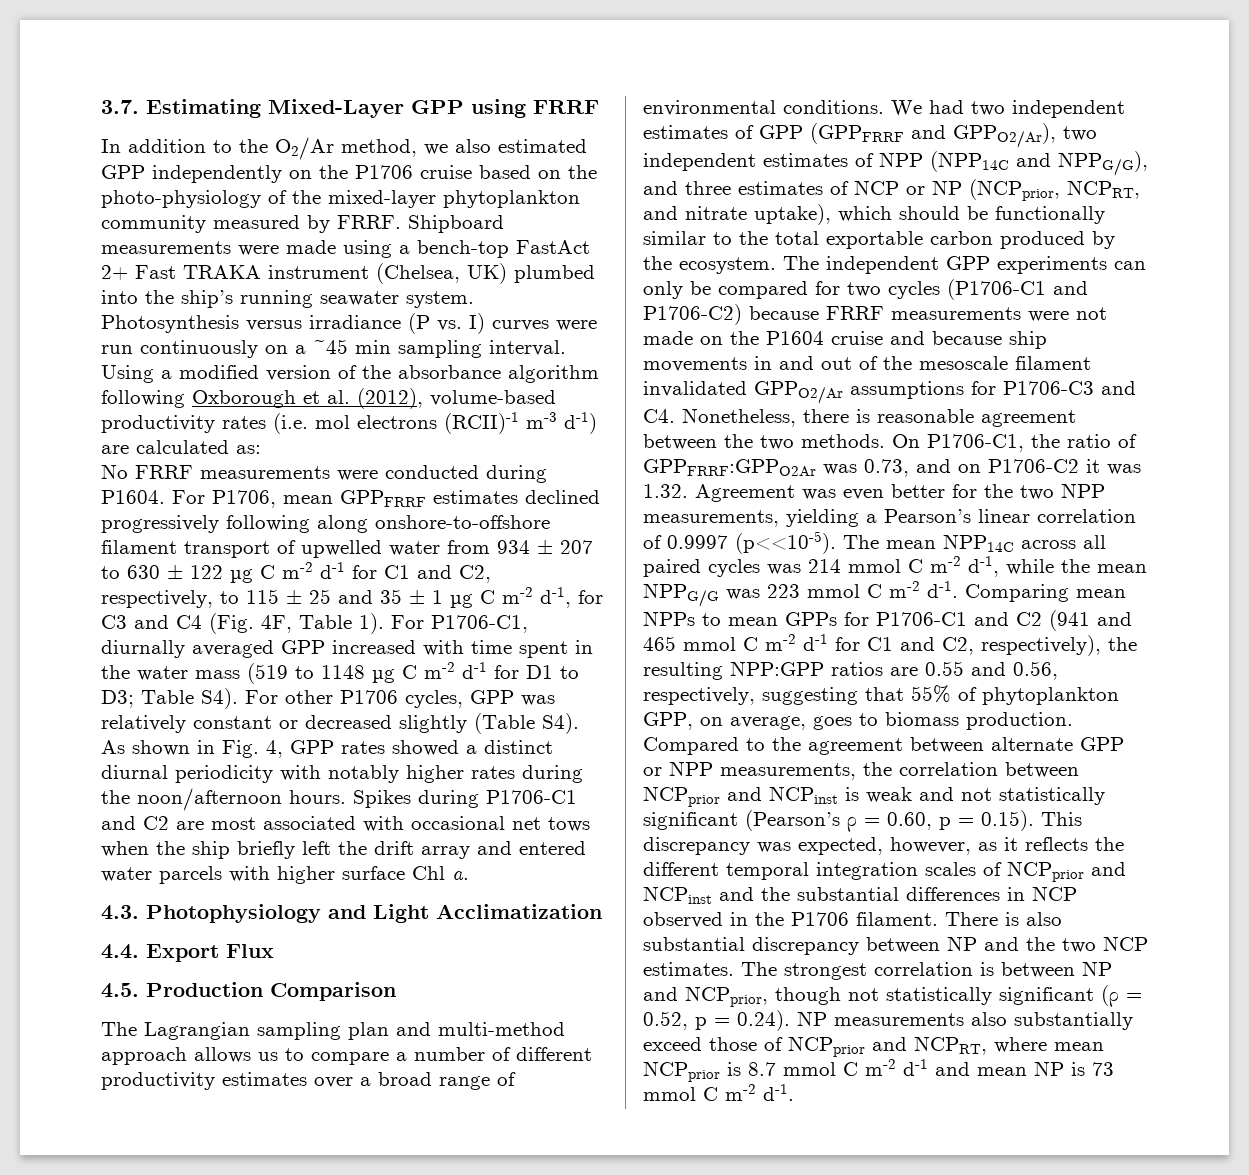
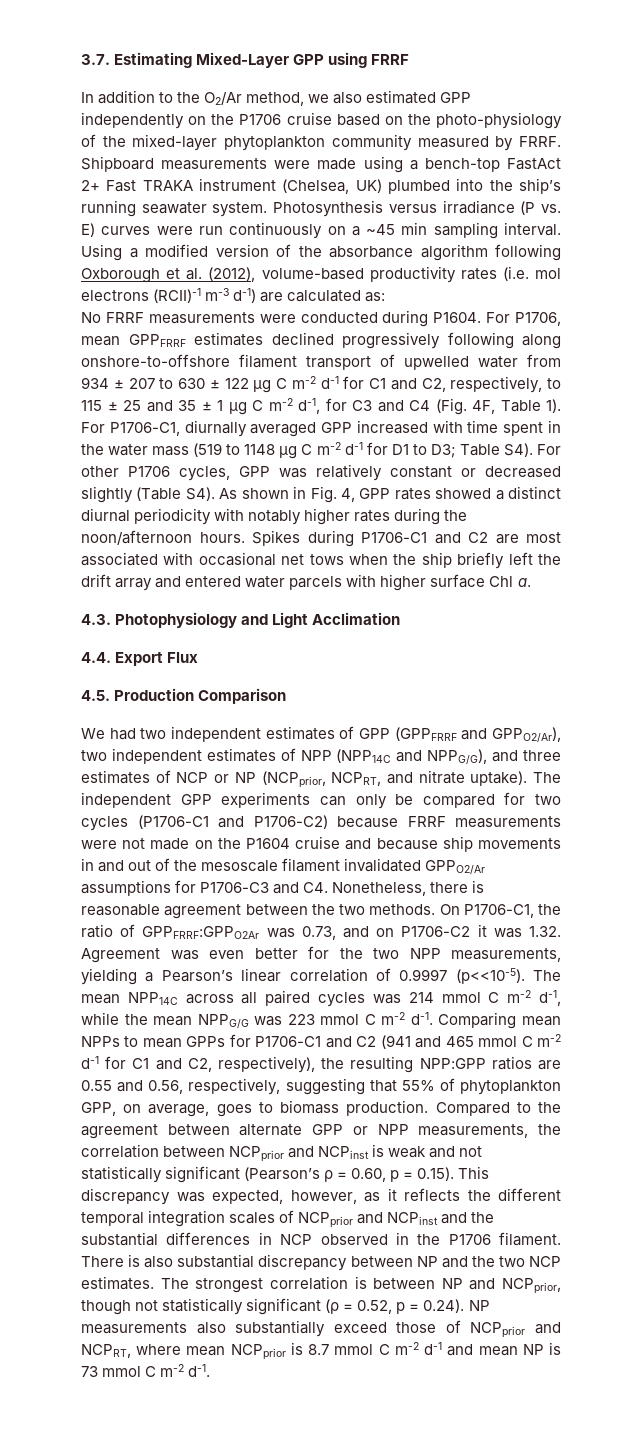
[469,313,485,334] I) -> [81,223,95,237] E)
[436,904,602,919] Acclimatization -> [312,612,401,625] Acclimation
[101,1022,565,1040] [101,1047,592,1065] [101,1072,516,1090] [643,100,884,116] The Lagrangian sampling plan and multi-method approach allows us to compare a number of different productivity estimates over a broad range of environmental conditions. -> (287, 696) none
[754,204,1105,225] [643,231,1115,249] [643,256,776,274] uptake), which should be functionally similar to the total exportable carbon produced by the ecosystem. -> [470,771,528,786] uptake).

